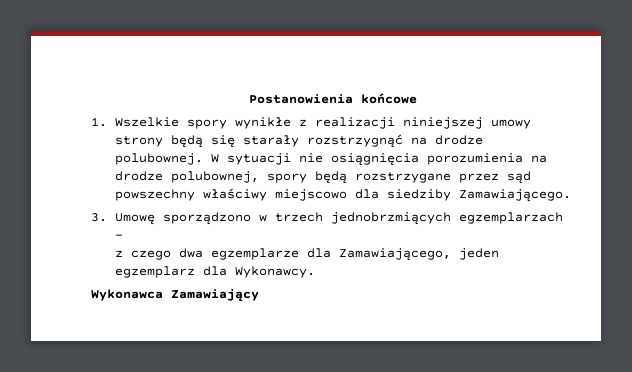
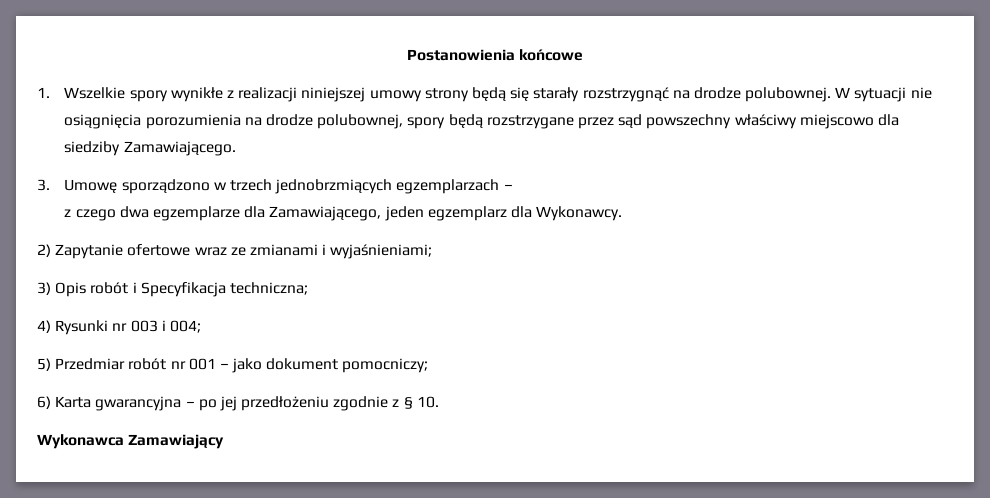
(316, 272) none -> [37,244,433,259] [37,282,308,297] [37,320,201,335] [37,358,429,373] [37,396,439,411] // 2) Zapytanie ofertowe wraz ze zmianami i wyjaśnieniami; // 3) Opis robót i Specyfikacja techniczna; // 4) Rysunki nr 003 i 004; // 5) Przedmiar robót nr 001 – jako dokument pomocniczy; // 6) Karta gwarancyjna – po jej przedłożeniu zgodnie z § 10.

